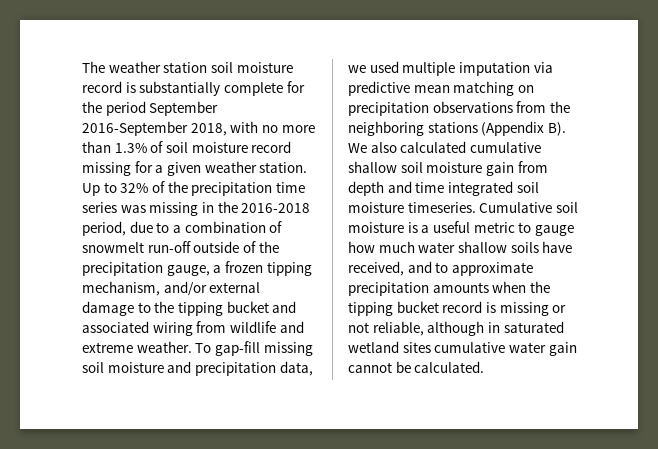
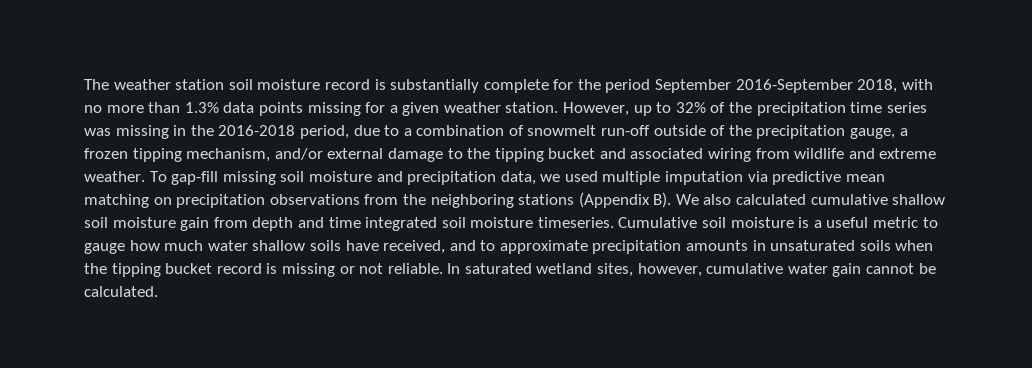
[150,141,292,153] of soil moisture record -> [223,102,303,116] data points
[82,183,100,196] Up -> [563,102,652,116] However, up
(489, 287) none -> [752,240,891,251] in unsaturated soils
[372,321,564,336] [348,341,431,353] reliable, although in saturated wetland sites -> [387,263,702,277] reliable. In saturated wetland sites, however,

